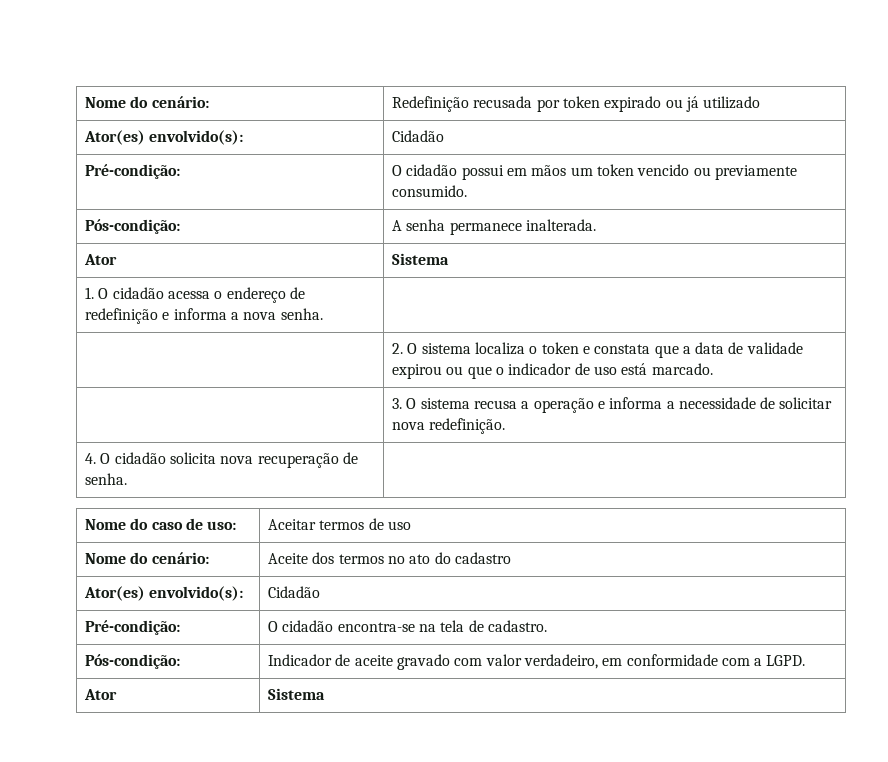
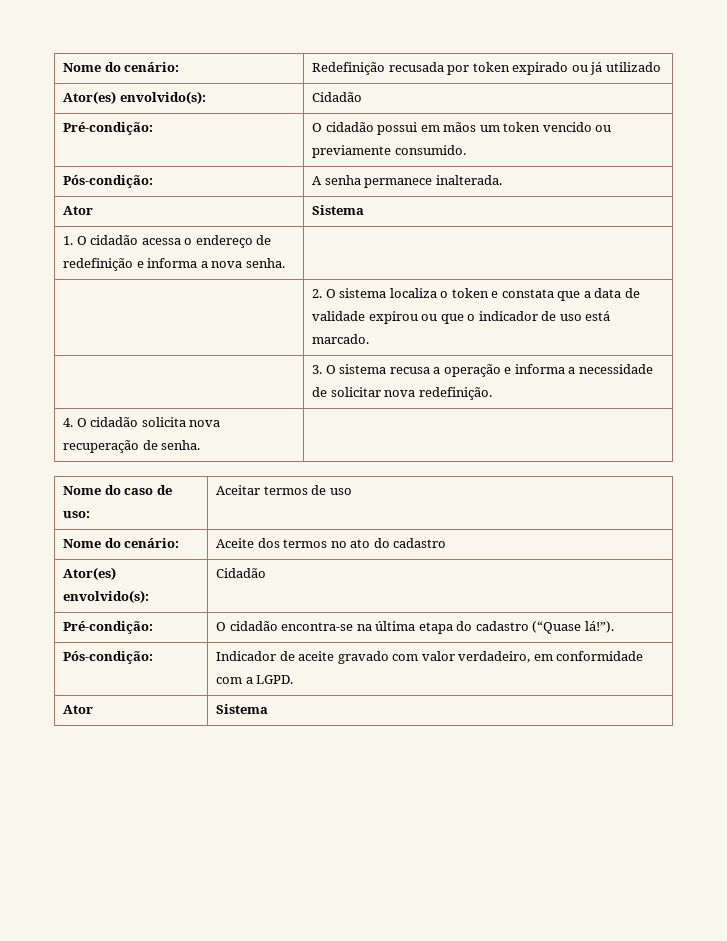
[440,620,547,632] tela de cadastro. -> [375,621,614,634] última etapa do cadastro (“Quase lá!”).

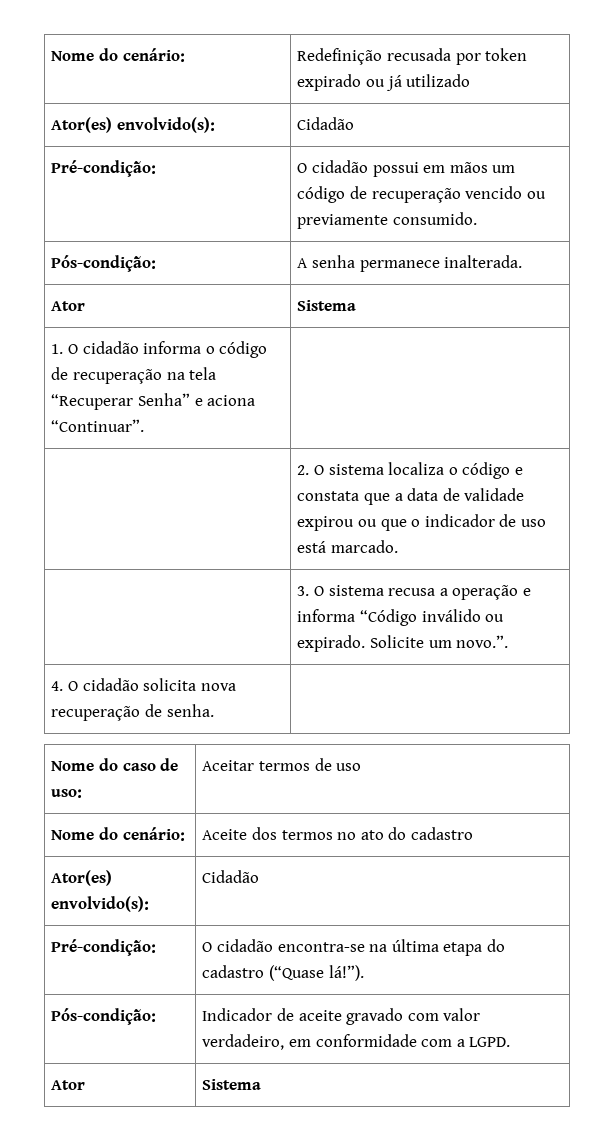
[503,122,541,132] token -> [297,186,461,203] código de recuperação
[141,235,272,248] [63,258,285,271] acessa o endereço de redefinição e informa a nova senha. -> [143,341,268,358] [51,367,217,384] [51,393,256,410] [51,419,145,432] informa o código de recuperação na tela “Recuperar Senha” e aciona “Continuar”.
[451,288,489,298] token -> [462,462,511,479] código
[568,364,653,374] [312,387,492,400] a necessidade de solicitar nova redefinição. -> [360,609,505,626] [297,635,509,652] “Código inválido ou expirado. Solicite um novo.”.

